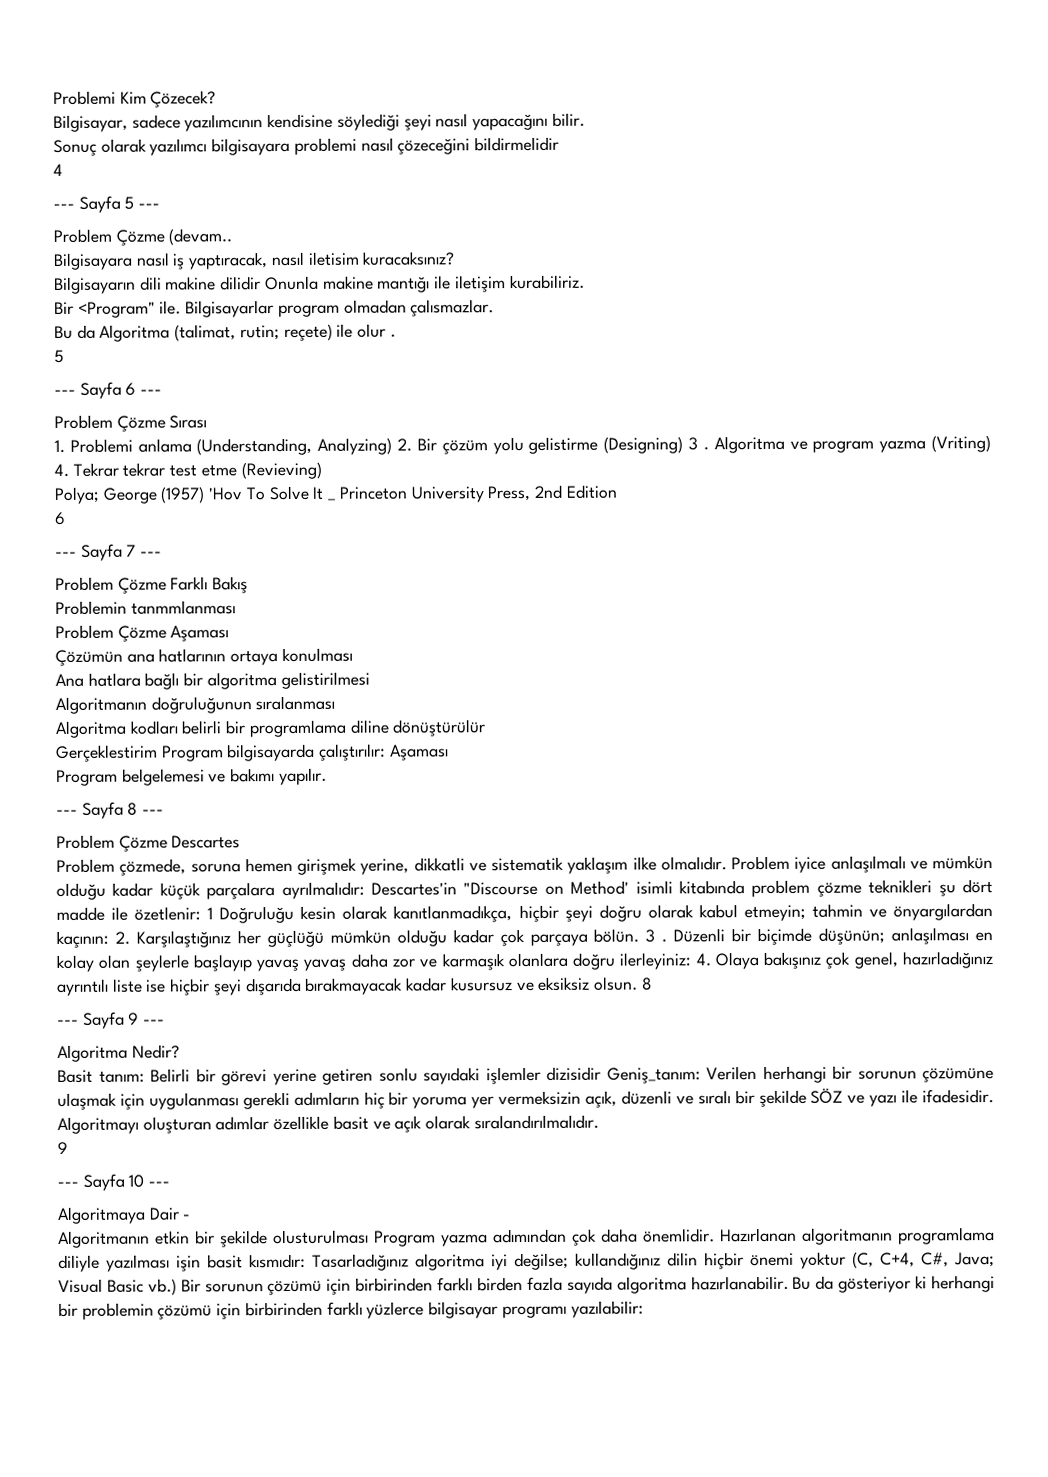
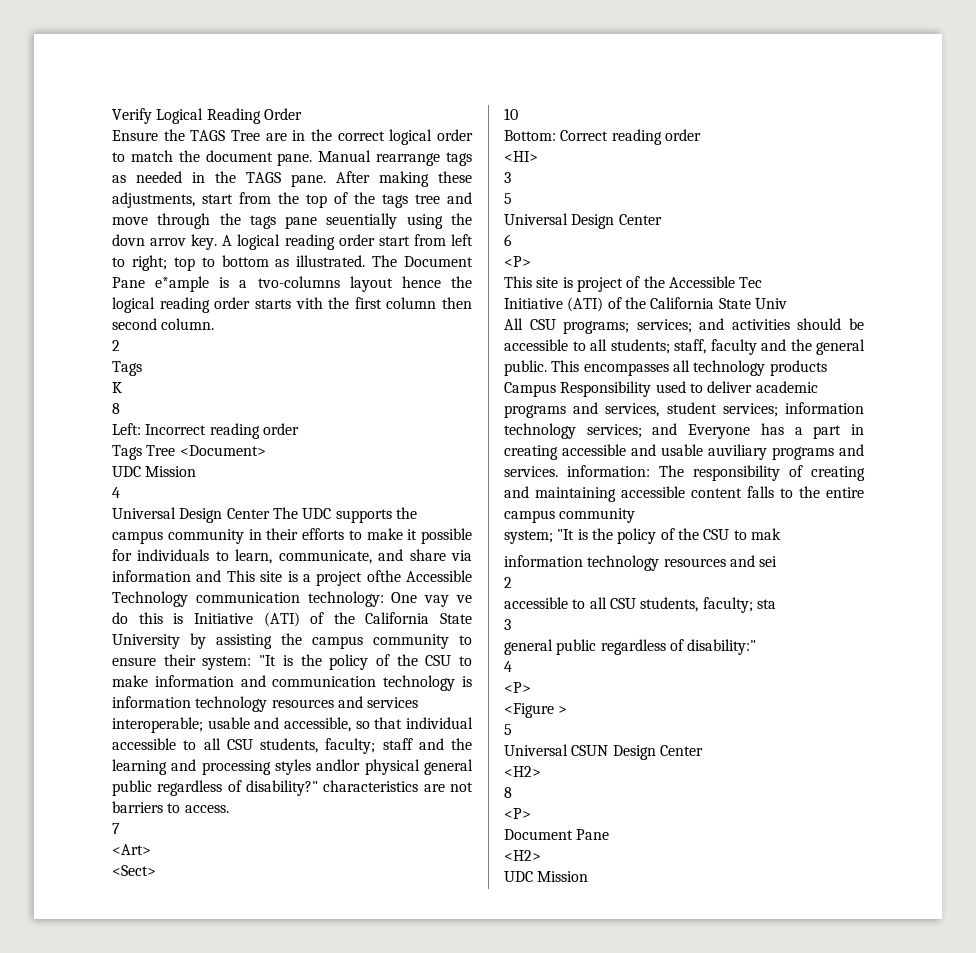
[53,90,217,108] [53,112,585,132] [53,136,560,156] [53,163,63,176] [53,195,161,213] [53,228,233,246] [53,251,456,270] [54,274,585,294] [54,299,495,318] [54,323,396,342] [54,349,64,363] [54,381,163,399] [54,414,208,432] [54,435,992,456] [54,461,322,480] [54,484,617,504] [55,511,66,525] [55,543,163,561] [55,576,249,594] [55,600,236,615] [55,624,230,642] [55,647,353,666] [55,671,370,690] [55,695,336,714] [55,719,486,738] [56,743,449,762] [56,767,327,786] [56,801,165,819] [56,834,241,852] [56,855,993,876] [56,879,993,900] [56,903,993,924] [56,927,994,948] [56,951,994,972] [57,976,653,996] [57,1011,166,1029] [57,1044,180,1062] [57,1065,994,1086] [57,1087,994,1110] [57,1114,599,1134] [57,1141,68,1154] [57,1173,171,1191] [57,1206,192,1224] [58,1227,995,1248] [58,1251,995,1272] [58,1275,996,1296] [58,1300,644,1320] Problemi Kim Çözecek? // Bilgisayar, sadece yazılımcının kendisine söylediği şeyi nasıl yapacağını bilir. // Sonuç olarak yazılımcı bilgisayara problemi nasıl çözeceğini bildirmelidir // 4 // --- Sayfa 5 --- // Problem Çözme (devam.. // Bilgisayara nasıl iş yaptıracak, nasıl iletisim kuracaksınız? // Bilgisayarın dili makine dilidir Onunla makine mantığı ile iletişim kurabiliriz. // Bir <Program" ile. Bilgisayarlar program olmadan çalısmazlar. // Bu da Algoritma (talimat, rutin; reçete) ile olur . // 5 // --- Sayfa 6 --- // Problem Çözme Sırası // 1. Problemi anlama (Understanding, Analyzing) 2. Bir çözüm yolu gelistirme (Designing) 3 . Algoritma ve program yazma (Vriting) 4. Tekrar tekrar test etme (Revieving) // Polya; George (1957) 'Hov To Solve It _ Princeton University Press, 2nd Edition // 6 // --- Sayfa 7 --- // Problem Çözme Farklı Bakış // Problemin tanmmlanması // Problem Çözme Aşaması // Çözümün ana hatlarının ortaya konulması // Ana hatlara bağlı bir algoritma gelistirilmesi // Algoritmanın doğruluğunun sıralanması // Algoritma kodları belirli bir programlama diline dönüştürülür // Gerçeklestirim Program bilgisayarda çalıştırılır: Aşaması // Program belgelemesi ve bakımı yapılır. // --- Sayfa 8 --- // Problem Çözme Descartes // Problem çözmede, soruna hemen girişmek yerine, dikkatli ve sistematik yaklaşım ilke olmalıdır. Problem iyice anlaşılmalı ve mümkün olduğu kadar küçük parçalara ayrılmalıdır: Descartes'in "Discourse on Method' isimli kitabında problem çözme teknikleri şu dört madde ile özetlenir: 1 Doğruluğu kesin olarak kanıtlanmadıkça, hiçbir şeyi doğru olarak kabul etmeyin; tahmin ve önyargılardan kaçının: 2. Karşılaştığınız her güçlüğü mümkün olduğu kadar çok parçaya bölün. 3 . Düzenli bir biçimde düşünün; anlaşılması en kolay olan şeylerle başlayıp yavaş yavaş daha zor ve karmaşık olanlara doğru ilerleyiniz: 4. Olaya bakışınız çok genel, hazırladığınız ayrıntılı liste ise hiçbir şeyi dışarıda bırakmayacak kadar kusursuz ve eksiksiz olsun. 8 // --- Sayfa 9 --- // Algoritma Nedir? // Basit tanım: Belirli bir görevi yerine getiren sonlu sayıdaki işlemler dizisidir Geniş_tanım: Verilen herhangi bir sorunun çözümüne ulaşmak için uygulanması gerekli adımların hiç bir yoruma yer vermeksizin açık, düzenli ve sıralı bir şekilde SÖZ ve yazı ile ifadesidir. Algoritmayı oluşturan adımlar özellikle basit ve açık olarak sıralandırılmalıdır. // 9 // --- Sayfa 10 --- // Algoritmaya Dair - // Algoritmanın etkin bir şekilde olusturulması Program yazma adımından çok daha önemlidir. Hazırlanan algoritmanın programlama diliyle yazılması işin basit kısmıdır: Tasarladığınız algoritma iyi değilse; kullandığınız dilin hiçbir önemi yoktur (C, C+4, C#, Java; Visual Basic vb.) Bir sorunun çözümü için birbirinden farklı birden fazla sayıda algoritma hazırlanabilir. Bu da gösteriyor ki herhangi bir problemin çözümü için birbirinden farklı yüzlerce bilgisayar programı yazılabilir: -> [112,108,302,124] [112,129,473,145] [112,150,472,166] [112,171,472,187] [112,192,472,208] [112,213,472,229] [112,234,473,250] [112,255,473,271] [112,276,472,292] [112,297,472,313] [112,318,215,330] [112,340,120,351] [112,361,142,376] [112,382,122,393] [112,403,120,414] [112,423,299,439] [112,445,266,460] [112,466,197,477] [112,487,120,498] [112,507,417,523] [112,528,472,544] [112,549,472,564] [112,570,472,586] [112,591,473,607] [112,612,472,627] [112,633,472,649] [112,654,472,670] [112,675,473,691] [112,696,419,712] [112,717,474,733] [112,738,472,754] [112,759,473,775] [112,780,473,796] [112,801,229,813] [112,823,120,834] [112,844,151,855] [112,865,156,876] [504,108,518,120] [504,129,701,145] [504,151,538,162] [504,172,511,183] [504,193,512,204] [504,213,662,229] [504,234,512,246] [504,256,531,267] [504,276,763,292] [504,297,787,312] [504,318,864,334] [504,339,865,355] [504,360,827,376] [504,381,818,397] [504,402,864,418] [504,423,864,439] [504,444,864,460] [504,465,865,481] [504,486,864,502] [504,508,636,523] [504,528,781,544] [504,555,778,571] [504,577,512,588] [504,597,776,613] [504,619,511,630] [504,639,757,655] [504,661,512,672] [504,682,531,693] [504,703,568,718] [504,724,512,735] [504,744,703,760] [504,766,541,777] [504,787,512,798] [504,808,531,819] [504,829,610,840] [504,850,541,861] [504,871,589,882] Verify Logical Reading Order // Ensure the TAGS Tree are in the correct logical order to match the document pane. Manual rearrange tags as needed in the TAGS pane. After making these adjustments, start from the top of the tags tree and move through the tags pane seuentially using the dovn arrov key. A logical reading order start from left to right; top to bottom as illustrated. The Document Pane e*ample is a tvo-columns layout hence the logical reading order starts vith the first column then second column. // 2 // Tags // K // 8 // Left: Incorrect reading order // Tags Tree <Document> // UDC Mission // 4 // Universal Design Center The UDC supports the campus community in their efforts to make it possible for individuals to learn, communicate, and share via information and This site is a project ofthe Accessible Technology communication technology: One vay ve do this is Initiative (ATI) of the California State University by assisting the campus community to ensure their system: "It is the policy of the CSU to make information and communication technology is information technology resources and services interoperable; usable and accessible, so that individual accessible to all CSU students, faculty; staff and the learning and processing styles andlor physical general public regardless of disability?" characteristics are not barriers to access. // 7 // <Art> // <Sect> // 10 // Bottom: Correct reading order // <HI> // 3 // 5 // Universal Design Center // 6 // <P> // This site is project of the Accessible Tec // Initiative (ATI) of the California State Univ // All CSU programs; services; and activities should be accessible to all students; staff, faculty and the general public. This encompasses all technology products Campus Responsibility used to deliver academic programs and services, student services; information technology services; and Everyone has a part in creating accessible and usable auviliary programs and services. information: The responsibility of creating and maintaining accessible content falls to the entire campus community // system; "It is the policy of the CSU to mak // information technology resources and sei // 2 // accessible to all CSU students, faculty; sta // 3 // general public regardless of disability:" // 4 // <P> // <Figure > // 5 // Universal CSUN Design Center // <H2> // 8 // <P> // Document Pane // <H2> // UDC Mission

